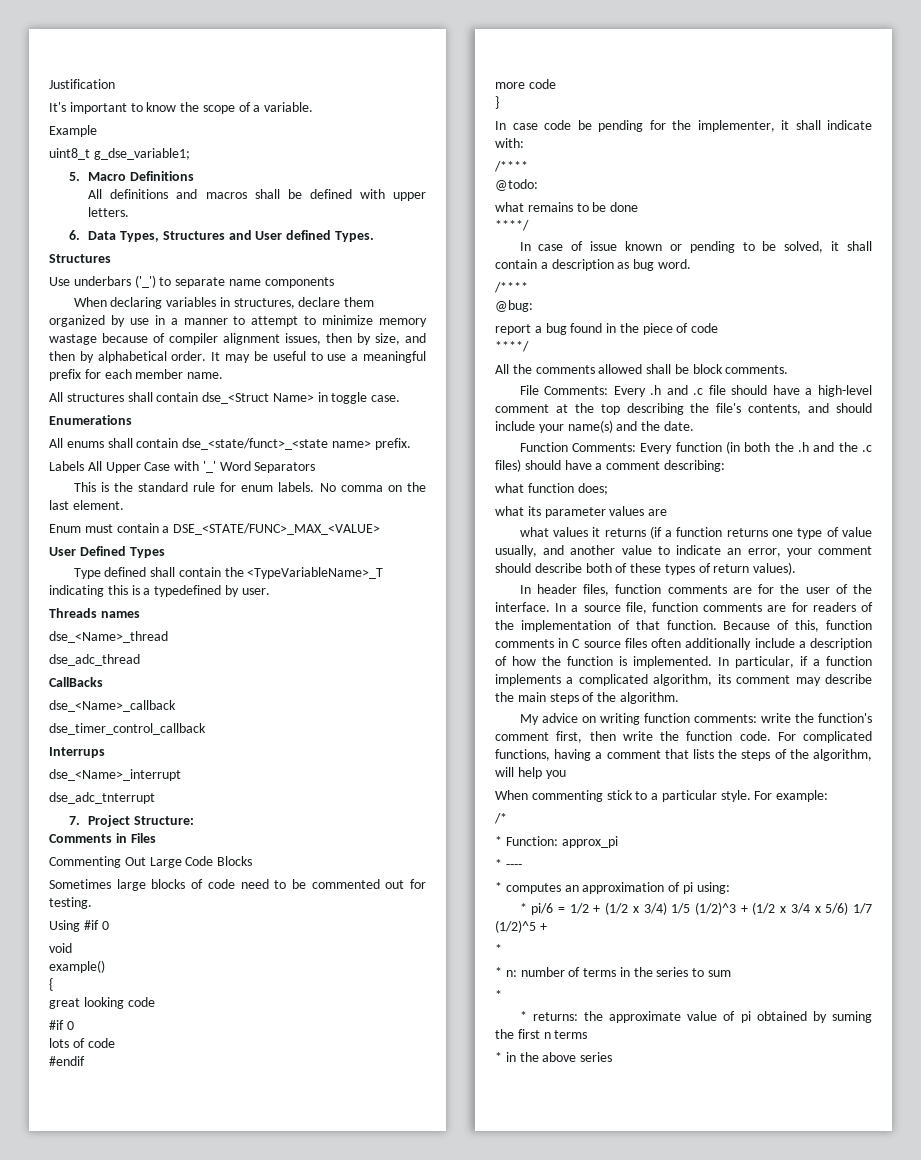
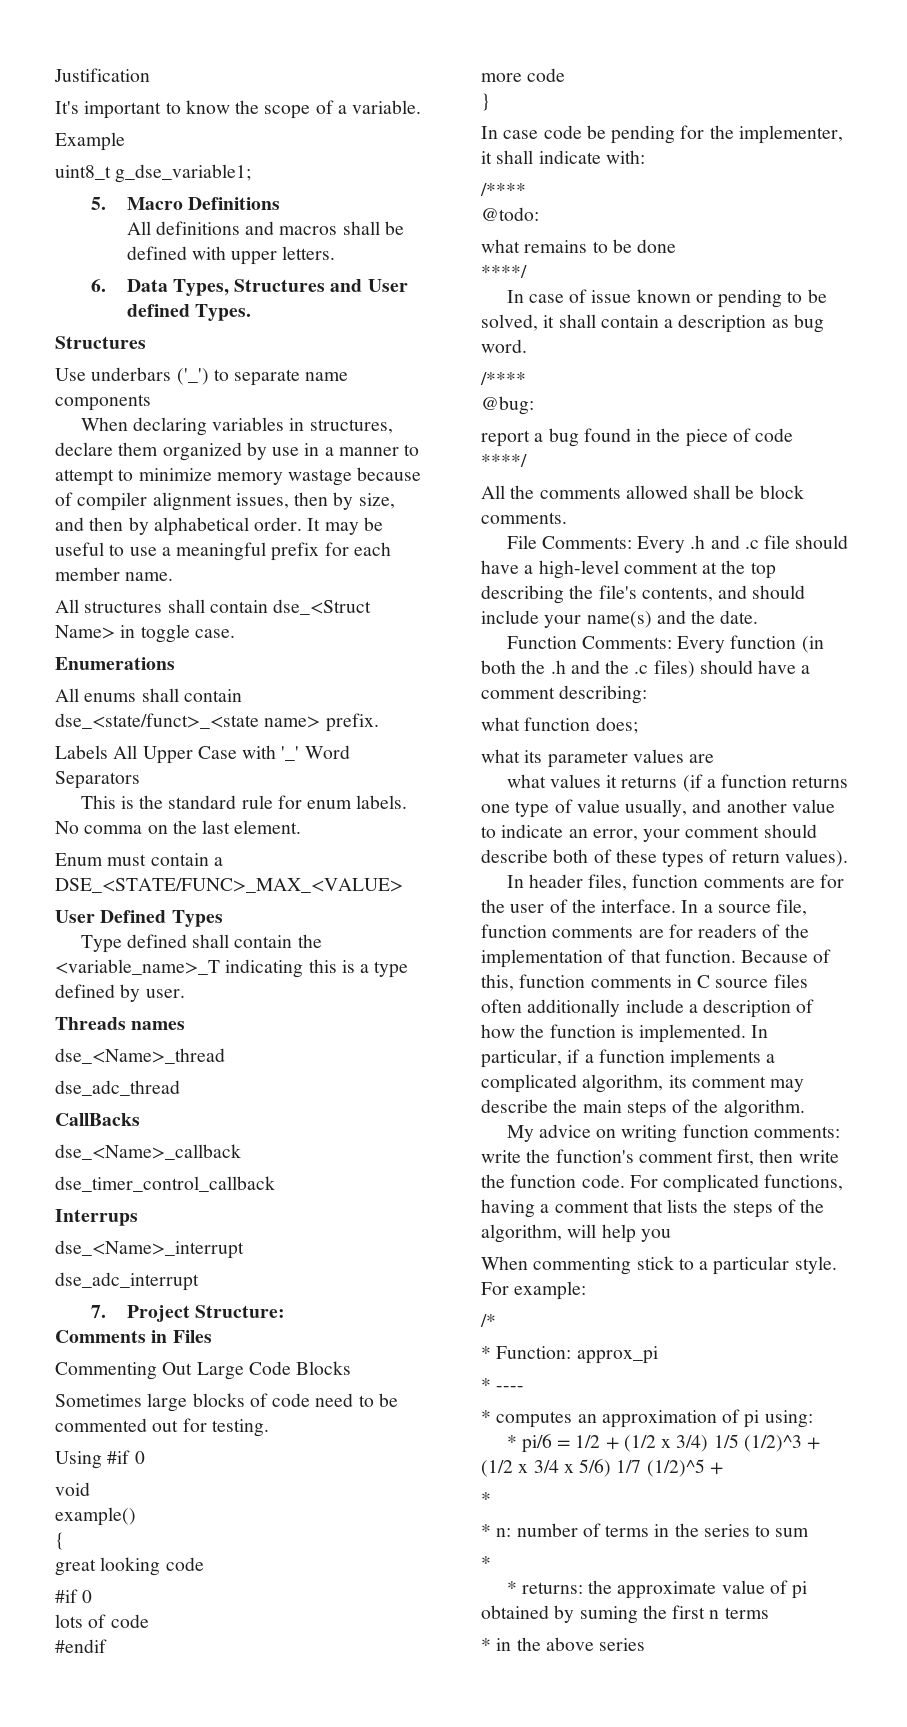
[247,567,384,579] <TypeVariableName>_T -> [55,959,220,975] <variable_name>_T
[154,585,222,597] typedefined -> [374,961,409,978] [55,984,115,998] type defined
[49,792,155,804] dse_adc_tnterrupt -> [55,1272,199,1291] dse_adc_interrupt

